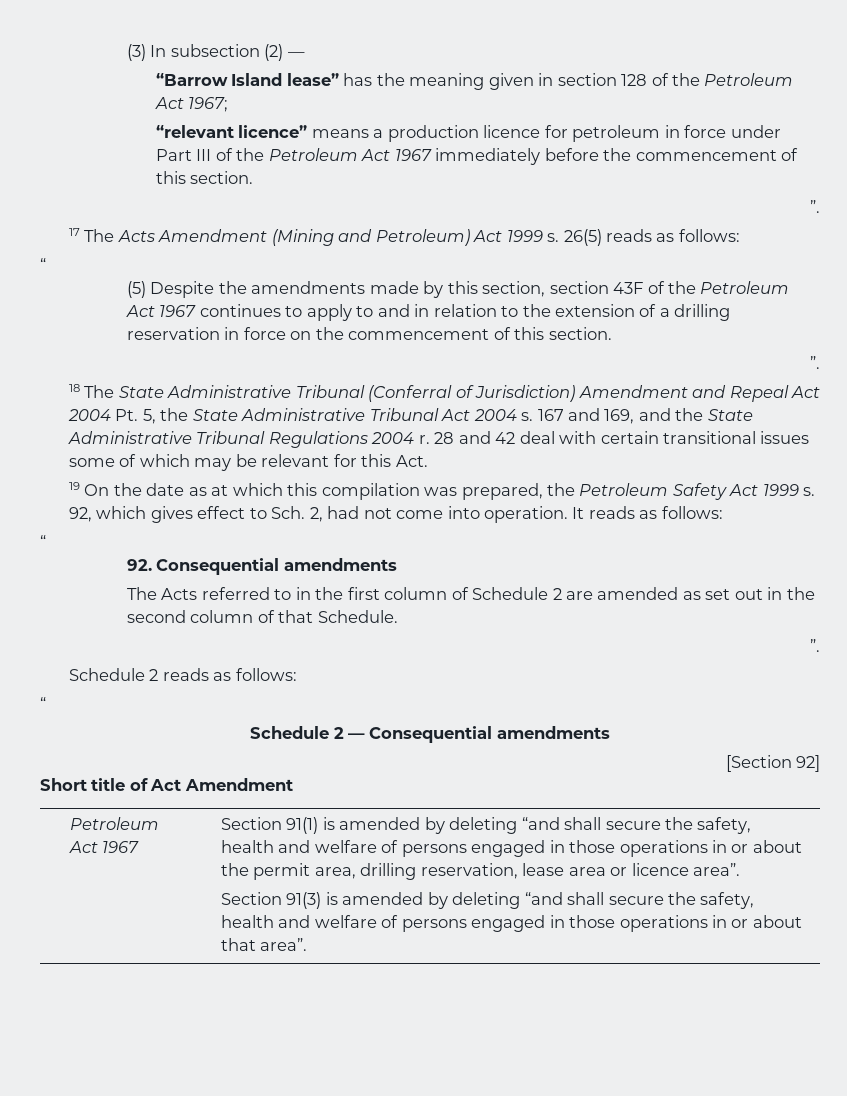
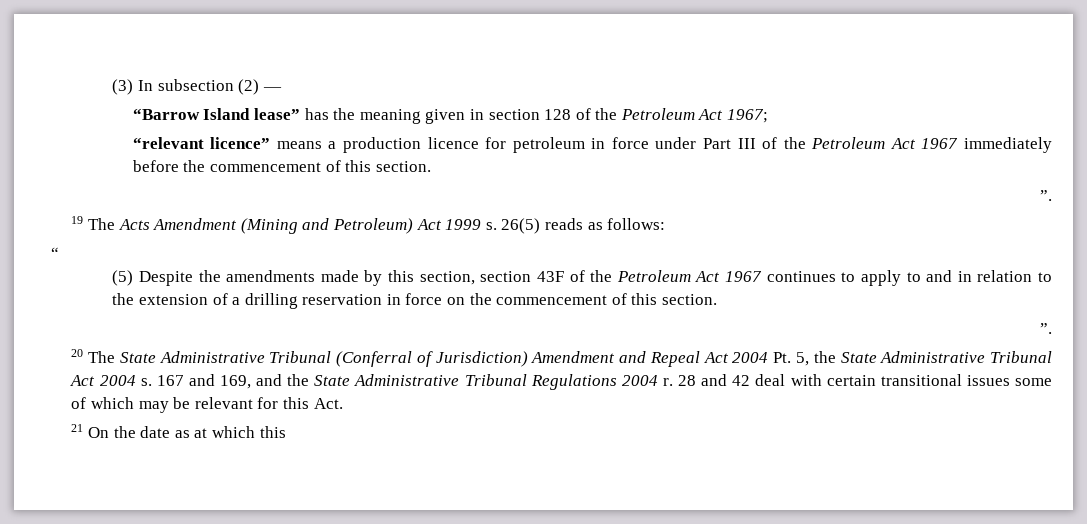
[68,228,80,236] 17 -> [71,216,84,224] 19
[68,384,80,392] 18 -> [71,349,84,357] 20
[68,482,80,490] 19 -> [71,424,84,432] 21
[321,483,816,500] [68,506,723,523] [40,535,46,548] [126,558,397,575] [126,587,815,600] [126,610,398,623] [810,639,820,652] [68,668,297,681] [40,697,46,710] [250,726,610,743] [725,755,820,772] [40,778,293,791] [69,817,159,830] [68,841,140,853] [220,817,752,834] [220,840,802,857] [220,863,740,880] [220,892,755,909] [220,915,802,932] [220,938,308,951] compilation was prepared, the Petroleum Safety Act 1999 s. 92, which gives effect to Sch. 2, had not come into operation. It reads as follows: // “ // 92. Consequential amendments // The Acts referred to in the first column of Schedule 2 are amended as set out in the second column of that Schedule. // ”. // Schedule 2 reads as follows: // “ // Schedule 2 — Consequential amendments // [Section 92] // Short title of Act Amendment // Petroleum Act 1967 | Section 91(1) is amended by deleting “and shall secure the safety, health and welfare of persons engaged in those operations in or about the permit area, drilling reservation, lease area or licence area”. // Section 91(3) is amended by deleting “and shall secure the safety, health and welfare of persons engaged in those operations in or about that area”. -> (286, 432) none

